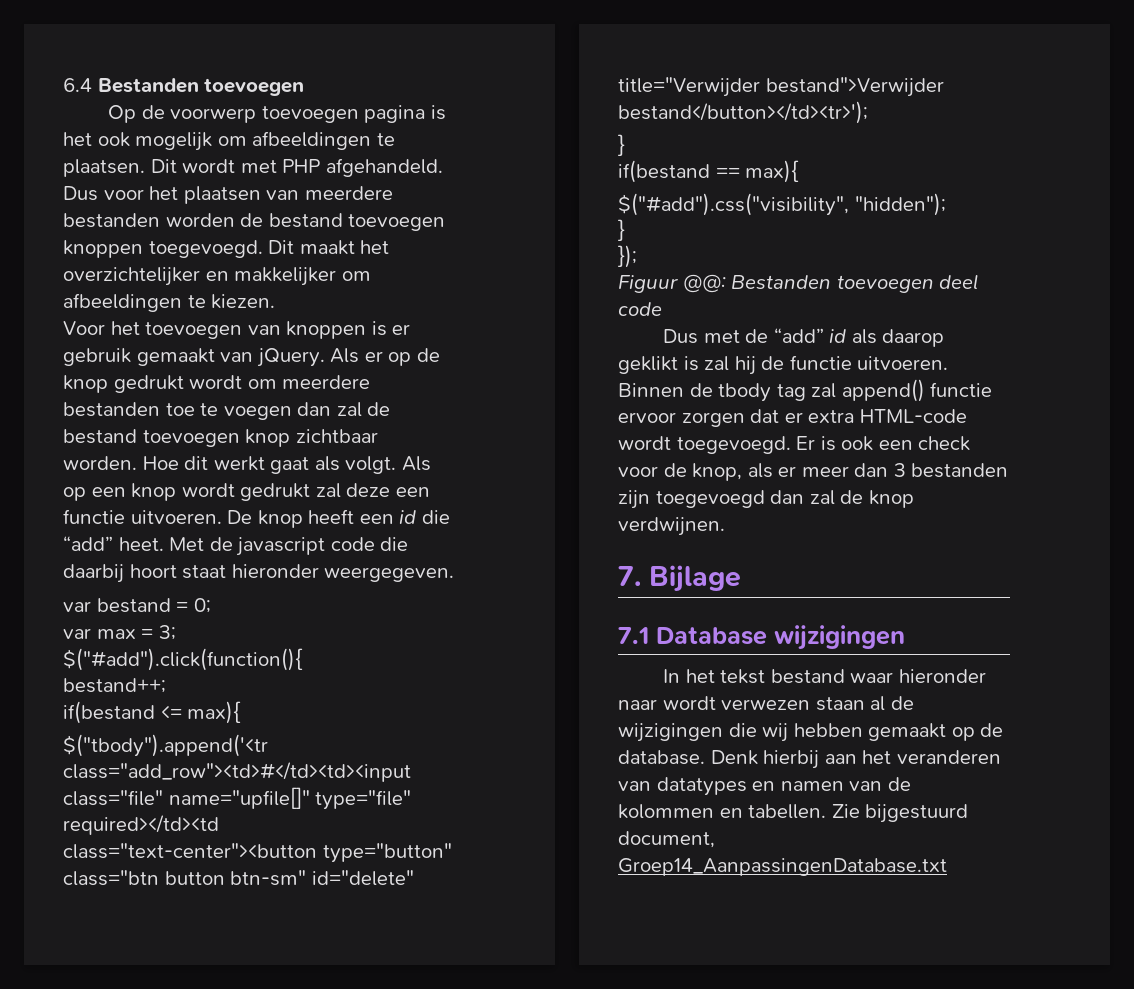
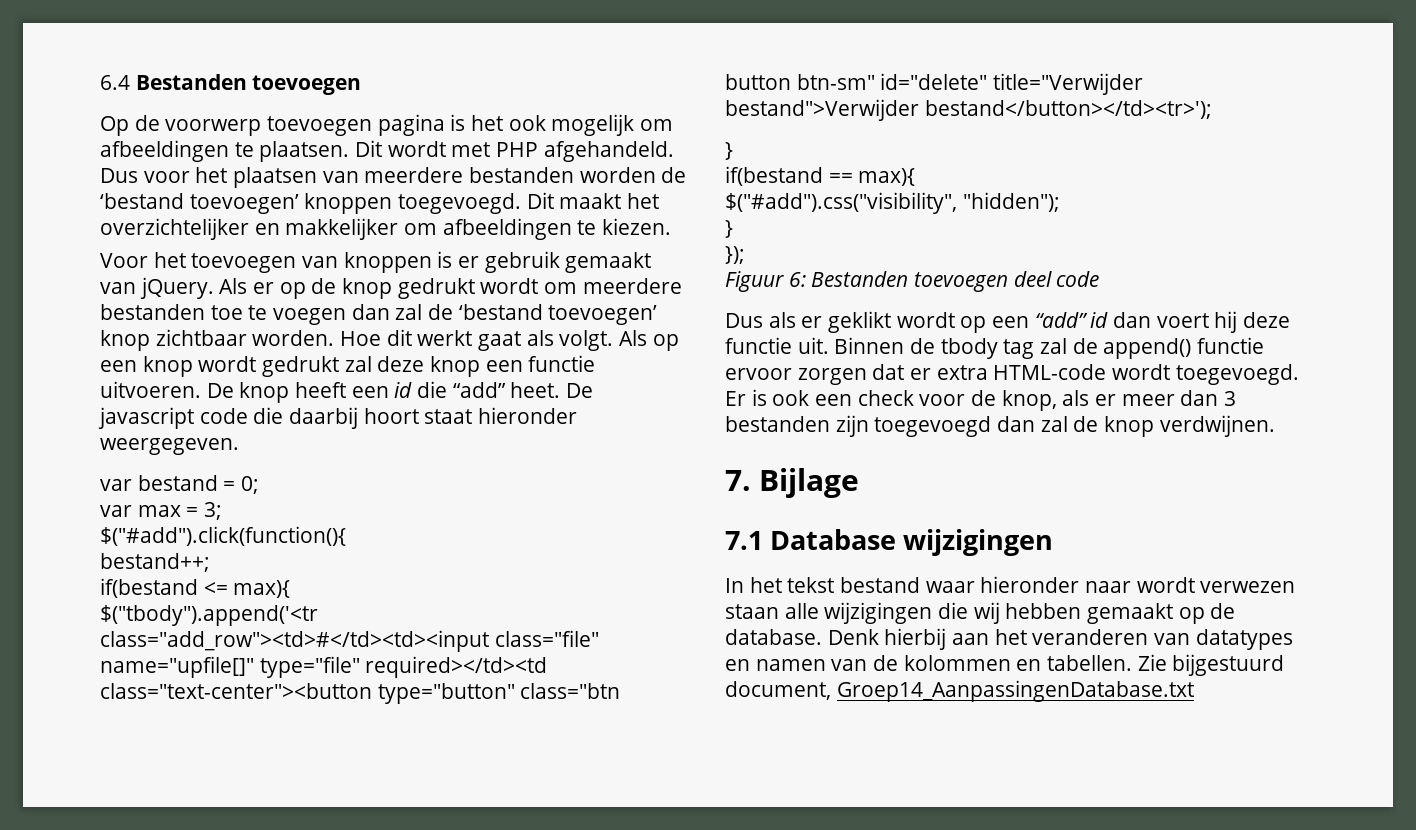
[268,213,446,231] bestand toevoegen -> [100,193,299,214] ‘bestand toevoegen’
[63,429,240,447] bestand toevoegen -> [458,304,658,325] ‘bestand toevoegen’
(391, 490) none -> [430,356,481,377] knop
[169,537,233,551] Met de -> [566,383,594,398] De
[682,274,726,293] @@: -> [788,272,806,287] 6:
[703,328,945,347] [618,355,949,375] met de “add” id als daarop geklikt is zal hij de functie uitvoeren. -> [768,311,1291,333] [725,337,829,354] als er geklikt wordt op een “add” id dan voert hij deze functie uit.
(837, 390) none -> [1072,338,1098,354] de
[870,696,914,711] al de -> [784,603,819,619] alle

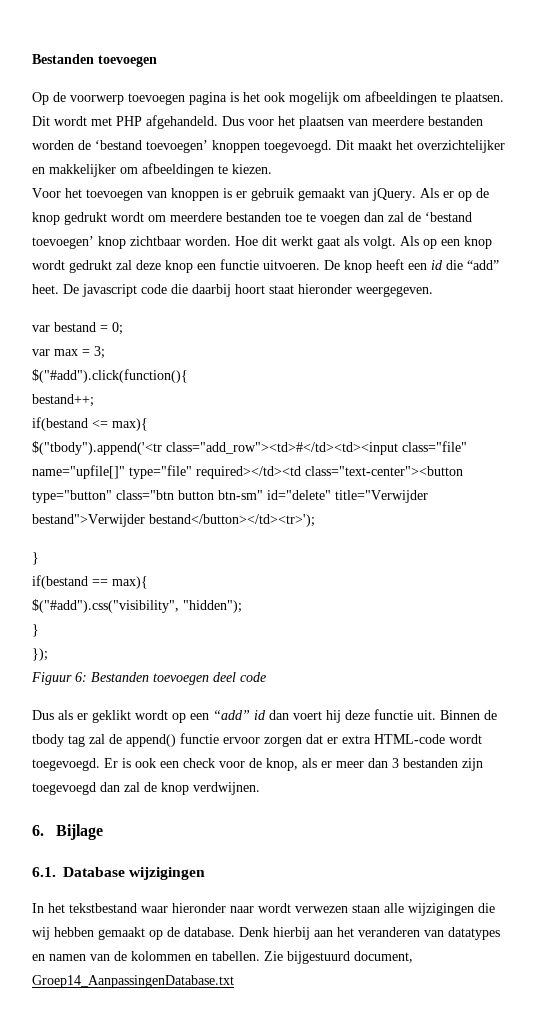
[100,75,130,90] 6.4 -> (32, 59) none
[725,470,751,491] 7. -> [32,825,44,836] 6.
[725,531,763,550] 7.1 -> [32,867,56,877] 6.1.
[787,577,921,593] tekst bestand -> [69,903,137,913] tekstbestand

